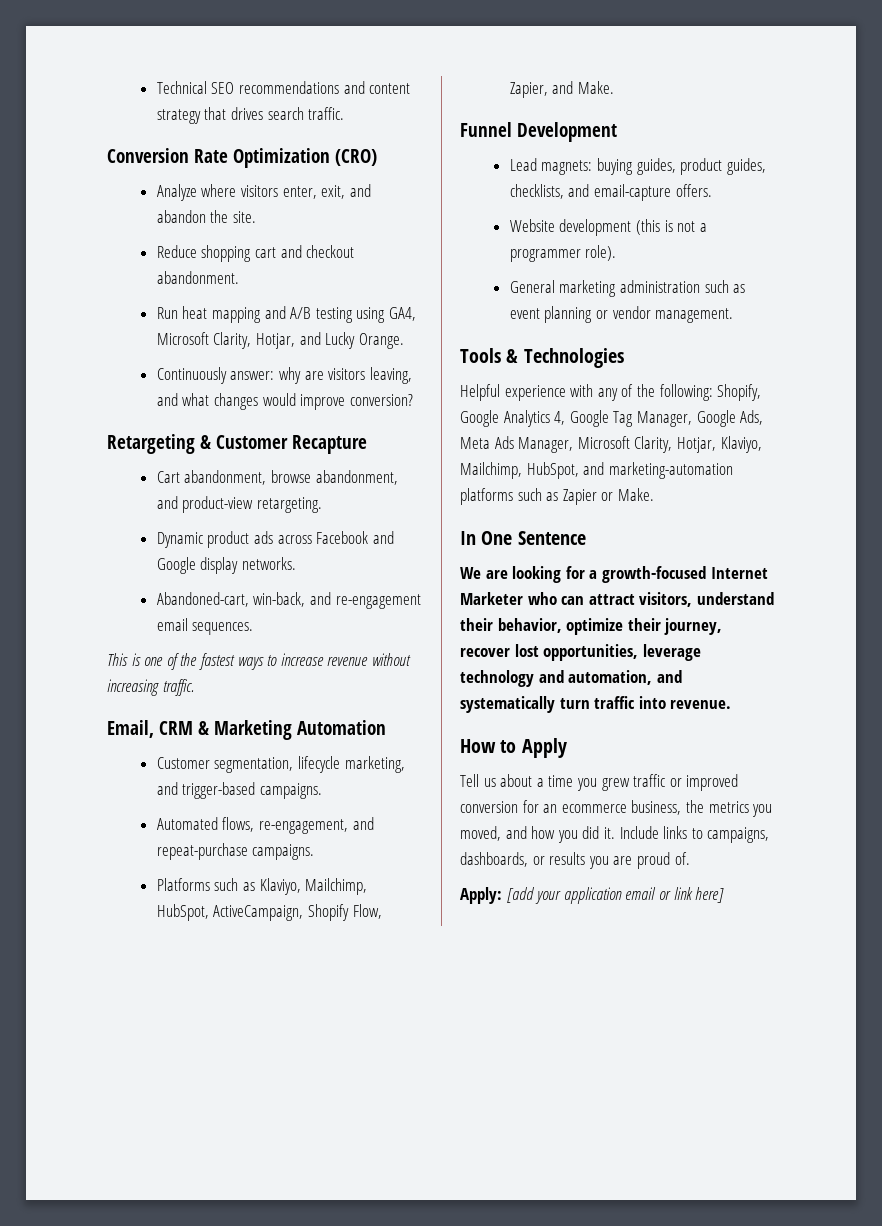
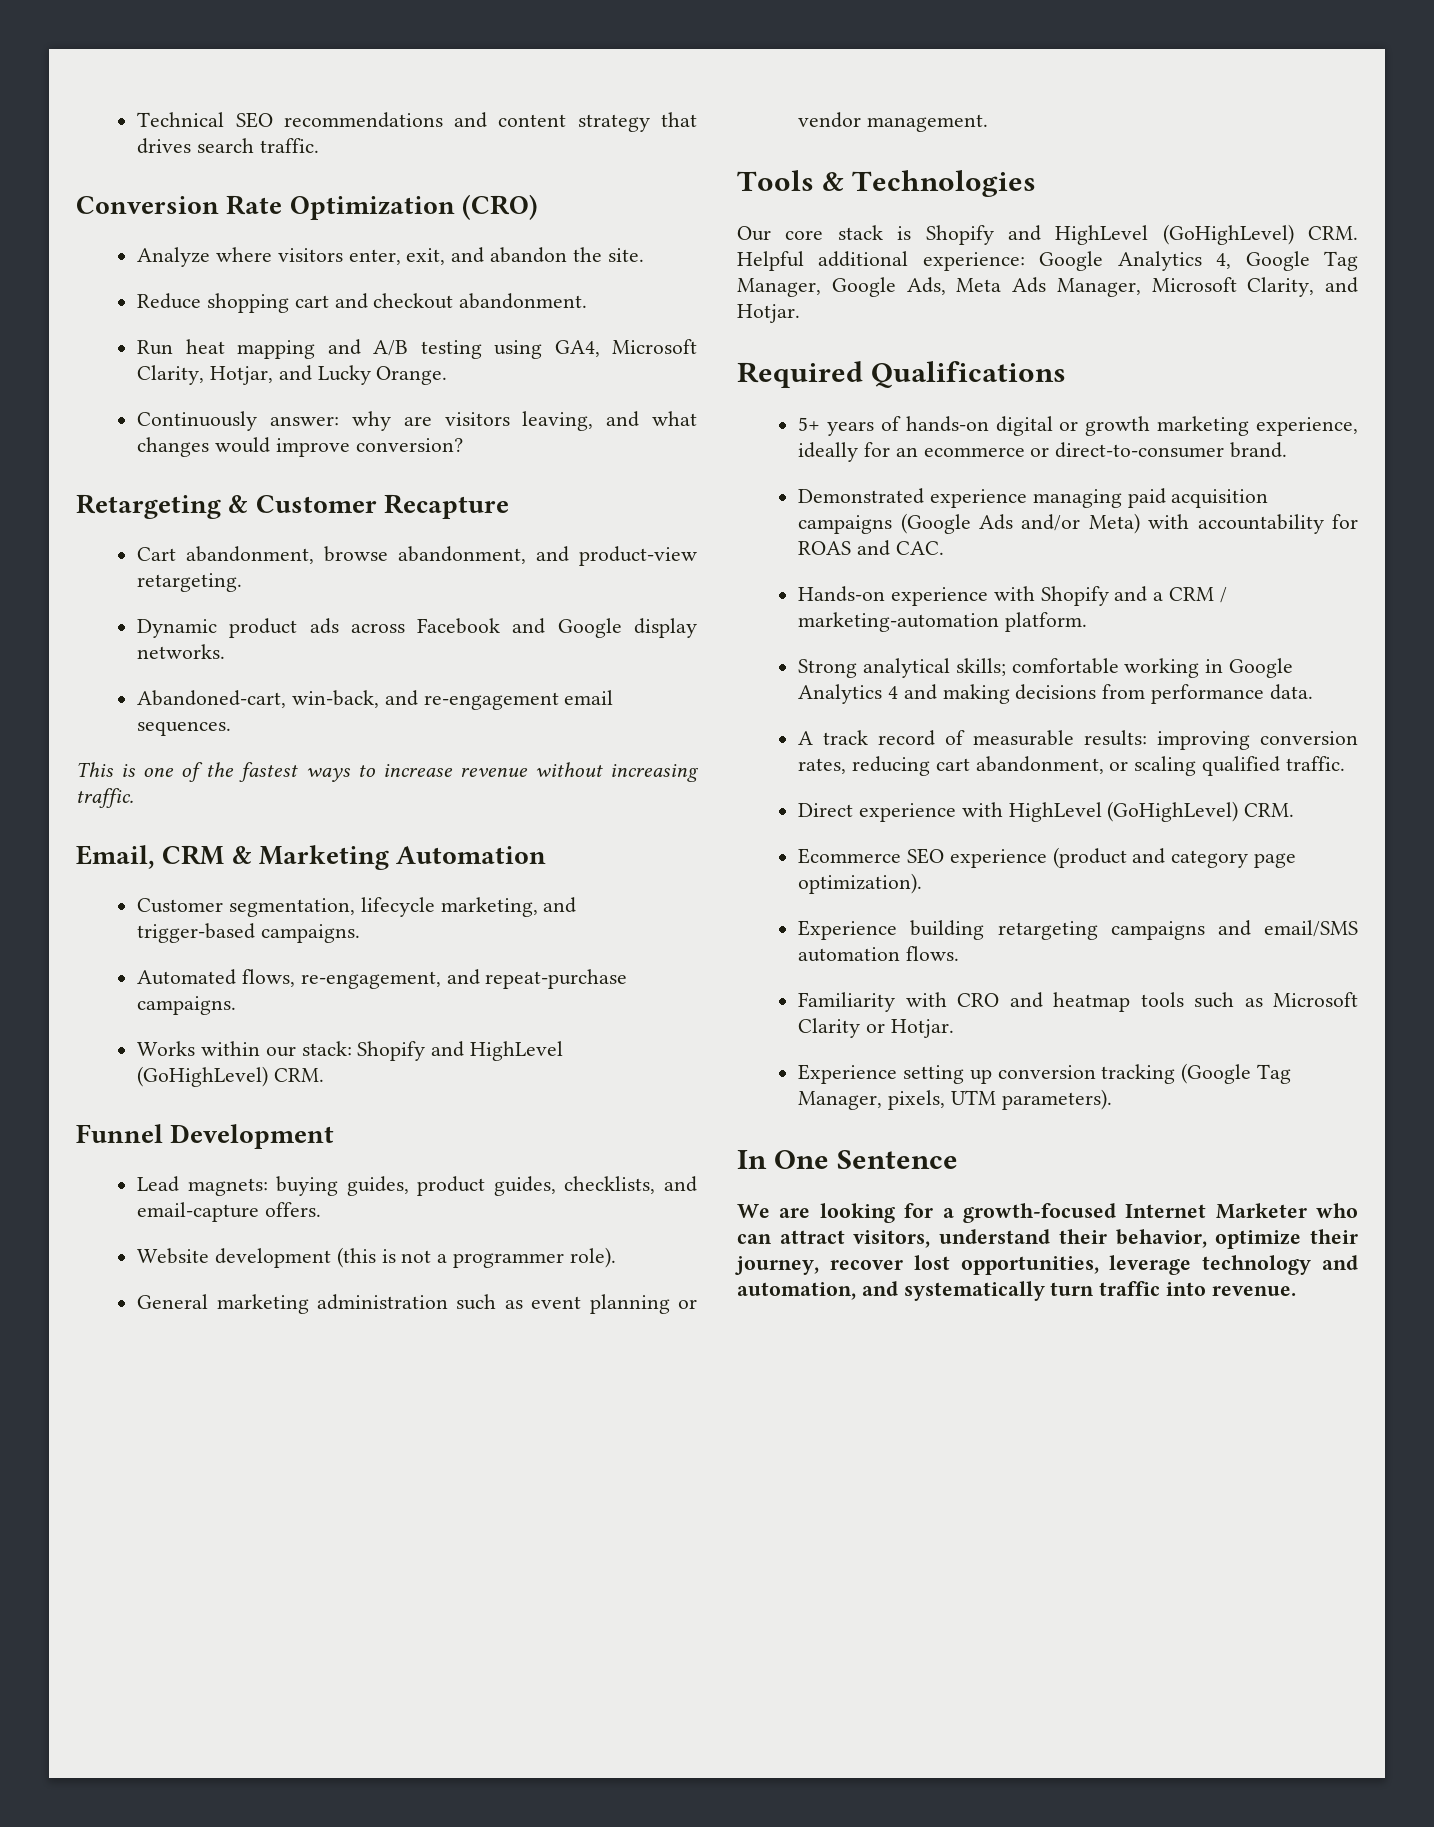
[156,878,368,895] [156,904,382,921] [509,81,614,98] Platforms such as Klaviyo, Mailchimp, HubSpot, ActiveCampaign, Shopify Flow, Zapier, and Make. -> [137,1041,564,1061] [137,1066,325,1087] Works within our stack: Shopify and HighLevel (GoHighLevel) CRM.
[460,384,762,401] Helpful experience with any of the following: Shopify, -> [737,224,1358,245] [737,251,1025,271] Our core stack is Shopify and HighLevel (GoHighLevel) CRM. Helpful additional experience:
[676,436,762,453] [460,462,733,479] [460,488,654,505] Hotjar, Klaviyo, Mailchimp, HubSpot, and marketing-automation platforms such as Zapier or Make. -> [1325,277,1358,293] [737,304,800,323] [737,361,1067,388] [798,416,1358,436] [798,442,1288,462] [798,488,1269,508] [798,513,1358,534] [798,540,944,556] [798,586,1227,606] [798,612,1088,632] [798,658,1294,678] [798,684,1313,704] [798,730,1358,750] [798,756,1345,776] [798,801,1295,822] [798,847,1297,868] [798,873,923,894] [798,920,1358,940] [798,946,960,962] [798,992,1358,1012] [798,1018,954,1038] [798,1063,1292,1084] [798,1089,1112,1110] and Hotjar. // Required Qualifications // 5+ years of hands-on digital or growth marketing experience, ideally for an ecommerce or direct-to-consumer brand. // Demonstrated experience managing paid acquisition campaigns (Google Ads and/or Meta) with accountability for ROAS and CAC. // Hands-on experience with Shopify and a CRM / marketing-automation platform. // Strong analytical skills; comfortable working in Google Analytics 4 and making decisions from performance data. // A track record of measurable results: improving conversion rates, reducing cart abandonment, or scaling qualified traffic. // Direct experience with HighLevel (GoHighLevel) CRM. // Ecommerce SEO experience (product and category page optimization). // Experience building retargeting campaigns and email/SMS automation flows. // Familiarity with CRO and heatmap tools such as Microsoft Clarity or Hotjar. // Experience setting up conversion tracking (Google Tag Manager, pixels, UTM parameters).
[460,738,567,758] [460,774,739,791] [460,800,773,817] [460,826,770,843] [460,852,690,869] [460,887,725,904] // How to Apply // Tell us about a time you grew traffic or improved conversion for an ecommerce business, the metrics you moved, and how you did it. Include links to campaigns, dashboards, or results you are proud of. // Apply: [add your application email or link here] -> (1296, 1291) none

